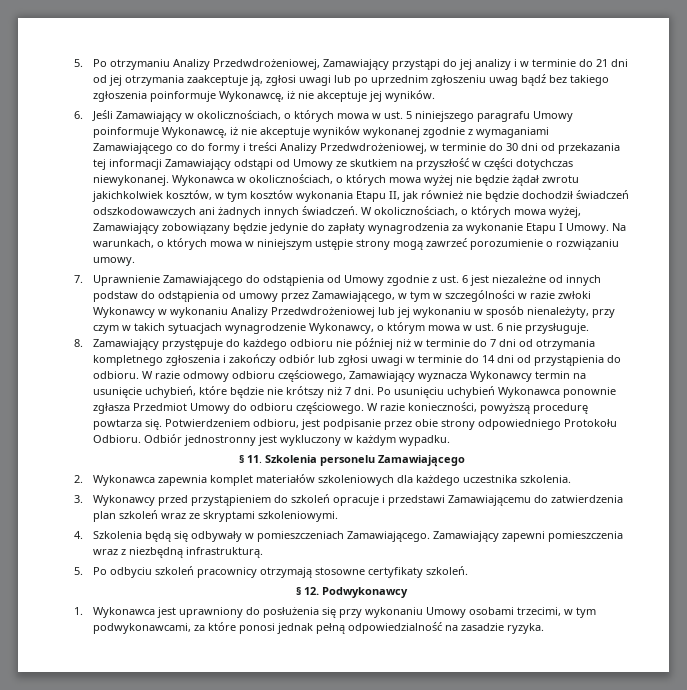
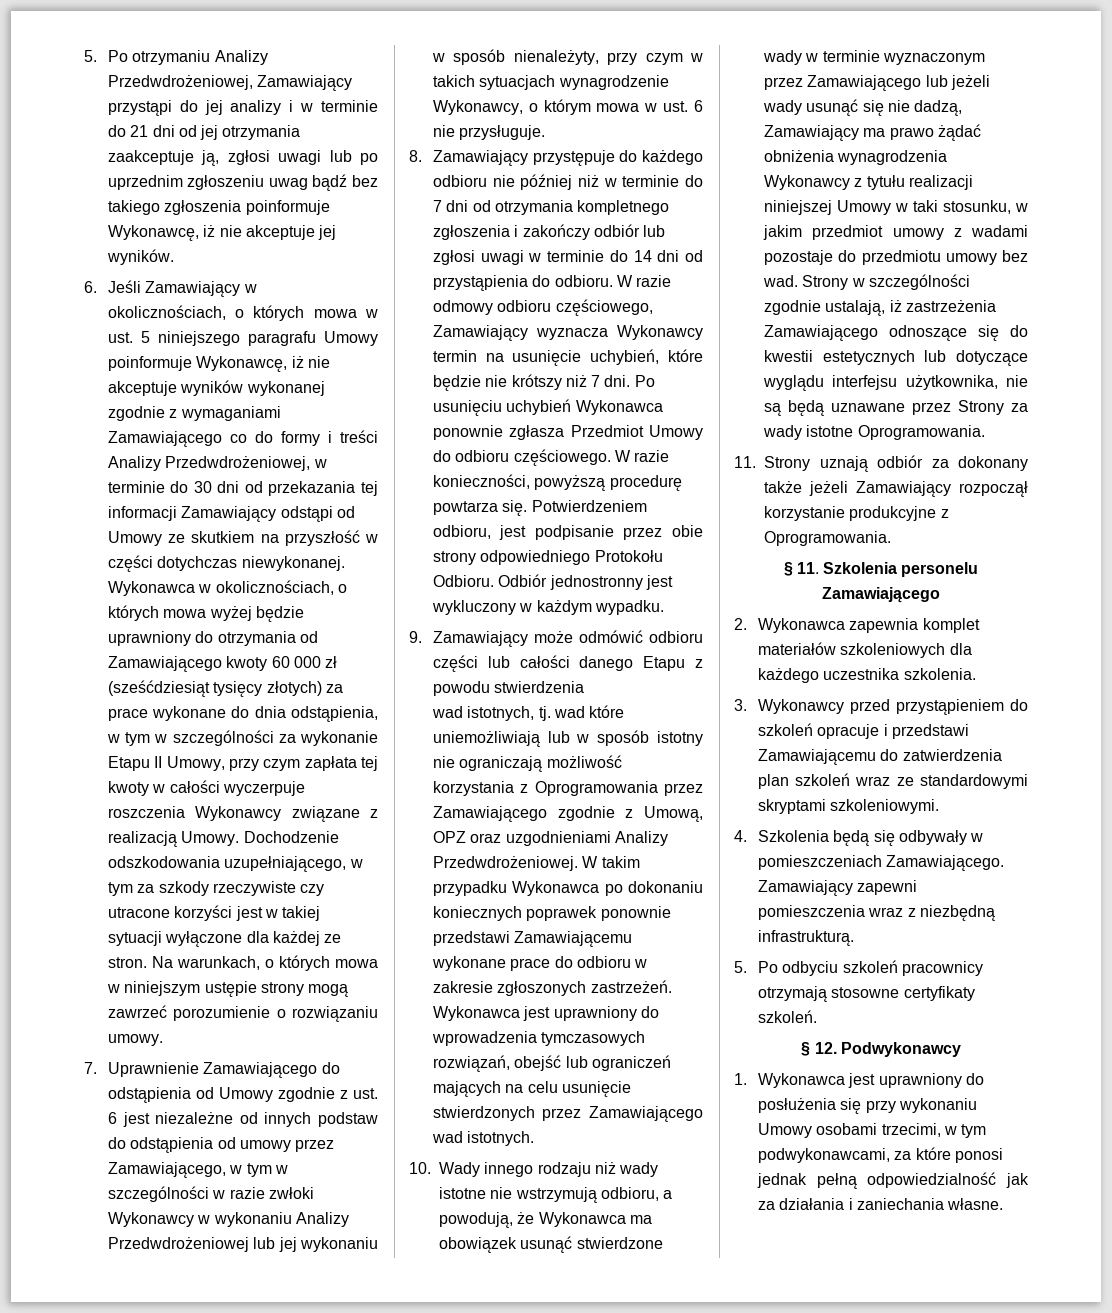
[455,175,579,186] [91,190,629,202] [92,206,581,218] [92,223,609,234] nie będzie żądał zwrotu jakichkolwiek kosztów, w tym kosztów wykonania Etapu II, jak również nie będzie dochodził świadczeń odszkodowawczych ani żadnych innych świadczeń. W okolicznościach, o których mowa wyżej, Zamawiający zobowiązany będzie jedynie do zapłaty wynagrodzenia za wykonanie Etapu I Umowy. -> [255,606,304,622] [107,631,318,646] [107,656,338,672] [107,680,343,697] [107,706,378,722] [106,730,378,746] [107,756,378,771] [107,780,305,796] [107,806,378,822] [107,831,339,847] [107,856,363,872] [107,881,325,896] [107,905,321,921] [107,931,342,947] [107,957,147,968] będzie uprawniony do otrzymania od Zamawiającego kwoty 60 000 zł (sześćdziesiąt tysięcy złotych) za prace wykonane do dnia odstąpienia, w tym w szczególności za wykonanie Etapu II Umowy, przy czym zapłata tej kwoty w całości wyczerpuje roszczenia Wykonawcy związane z realizacją Umowy. Dochodzenie odszkodowania uzupełniającego, w tym za szkody rzeczywiste czy utracone korzyści jest w takiej sytuacji wyłączone dla każdej ze stron.
(450, 440) none -> [409,630,703,647] [432,655,703,672] [432,681,585,696] [431,705,625,721] [432,730,703,747] [432,755,622,772] [432,781,703,796] [432,806,703,822] [432,831,668,846] [432,856,640,871] [432,881,703,896] [432,906,671,921] [432,931,633,947] [431,956,648,971] [432,980,672,996] [432,1006,659,1021] [431,1031,646,1046] [432,1055,671,1072] [432,1081,631,1097] [432,1106,703,1122] [431,1131,535,1146] [409,1162,659,1177] [439,1187,673,1203] [439,1212,652,1228] [439,1236,663,1253] [763,50,985,65] [764,75,990,91] [763,99,963,116] [764,124,981,141] [764,150,948,165] [764,175,973,190] [764,200,1028,215] [763,225,1028,240] [764,250,1028,265] [763,274,970,290] [764,300,996,316] [764,325,1028,341] [764,350,1028,366] [763,375,1028,391] [764,400,1028,416] [763,425,985,440] [734,455,1028,472] [764,481,1028,497] [764,506,949,521] [764,531,891,546] // 9. Zamawiający może odmówić odbioru części lub całości danego Etapu z powodu stwierdzenia // wad istotnych, tj. wad które uniemożliwiają lub w sposób istotny nie ograniczają możliwość korzystania z Oprogramowania przez Zamawiającego zgodnie z Umową, OPZ oraz uzgodnieniami Analizy Przedwdrożeniowej. W takim przypadku Wykonawca po dokonaniu koniecznych poprawek ponownie przedstawi Zamawiającemu wykonane prace do odbioru w zakresie zgłoszonych zastrzeżeń. Wykonawca jest uprawniony do wprowadzenia tymczasowych rozwiązań, obejść lub ograniczeń mających na celu usunięcie stwierdzonych przez Zamawiającego wad istotnych. // 10. Wady innego rodzaju niż wady istotne nie wstrzymują odbioru, a powodują, że Wykonawca ma obowiązek usunąć stwierdzone wady w terminie wyznaczonym przez Zamawiającego lub jeżeli wady usunąć się nie dadzą, Zamawiający ma prawo żądać obniżenia wynagrodzenia Wykonawcy z tytułu realizacji niniejszej Umowy w taki stosunku, w jakim przedmiot umowy z wadami pozostaje do przedmiotu umowy bez wad. Strony w szczególności zgodnie ustalają, iż zastrzeżenia Zamawiającego odnoszące się do kwestii estetycznych lub dotyczące wyglądu interfejsu użytkownika, nie są będą uznawane przez Strony za wady istotne Oprogramowania. // 11. Strony uznają odbiór za dokonany także jeżeli Zamawiający rozpoczął korzystanie produkcyjne z Oprogramowania.
(200, 516) none -> [920,774,1028,789] standardowymi
[444,623,544,634] na zasadzie ryzyka. -> [1006,1173,1029,1188] [757,1198,1004,1210] jak za działania i zaniechania własne.

